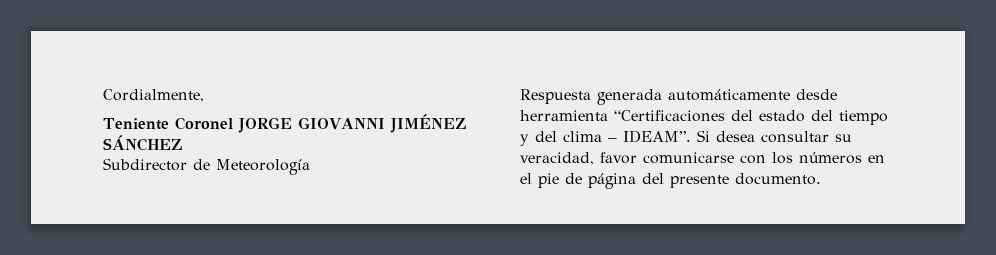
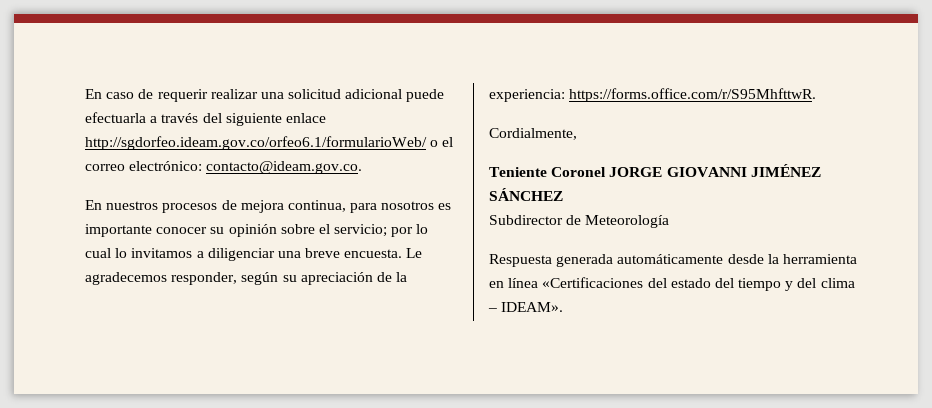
(103, 95) none -> [85,89,445,102] [85,112,326,126] [85,136,454,150] [85,161,363,174] [85,200,452,213] [85,224,429,237] [85,248,423,261] [85,272,408,285] [489,88,817,102] En caso de requerir realizar una solicitud adicional puede efectuarla a través del siguiente enlace http://sgdorfeo.ideam.gov.co/orfeo6.1/formularioWeb/ o el correo electrónico: contacto@ideam.gov.co. // En nuestros procesos de mejora continua, para nosotros es importante conocer su opinión sobre el servicio; por lo cual lo invitamos a diligenciar una breve encuesta. Le agradecemos responder, según su apreciación de la experiencia: https://forms.office.com/r/S95MhfttwR. //
[520,110,725,122] herramienta “Certificaciones -> [767,254,857,264] [489,277,644,288] la herramienta en línea «Certificaciones
[623,130,852,143] [520,152,885,165] [520,173,821,189] IDEAM”. Si desea consultar su veracidad, favor comunicarse con los números en el pie de página del presente documento. -> [501,302,564,312] IDEAM».

